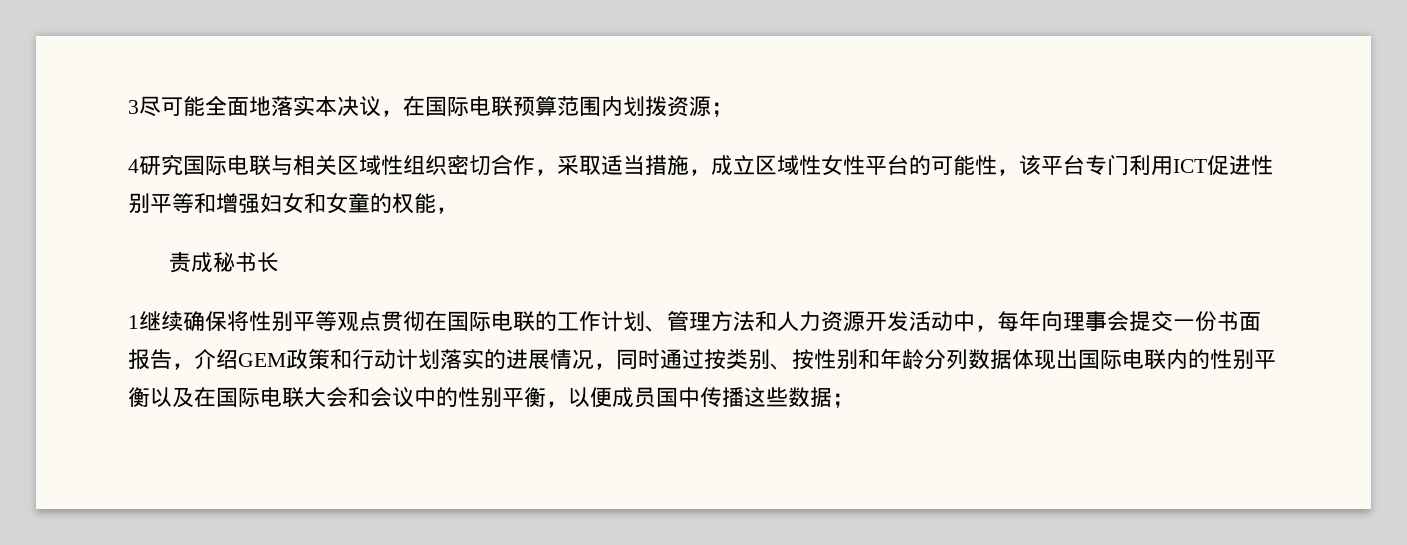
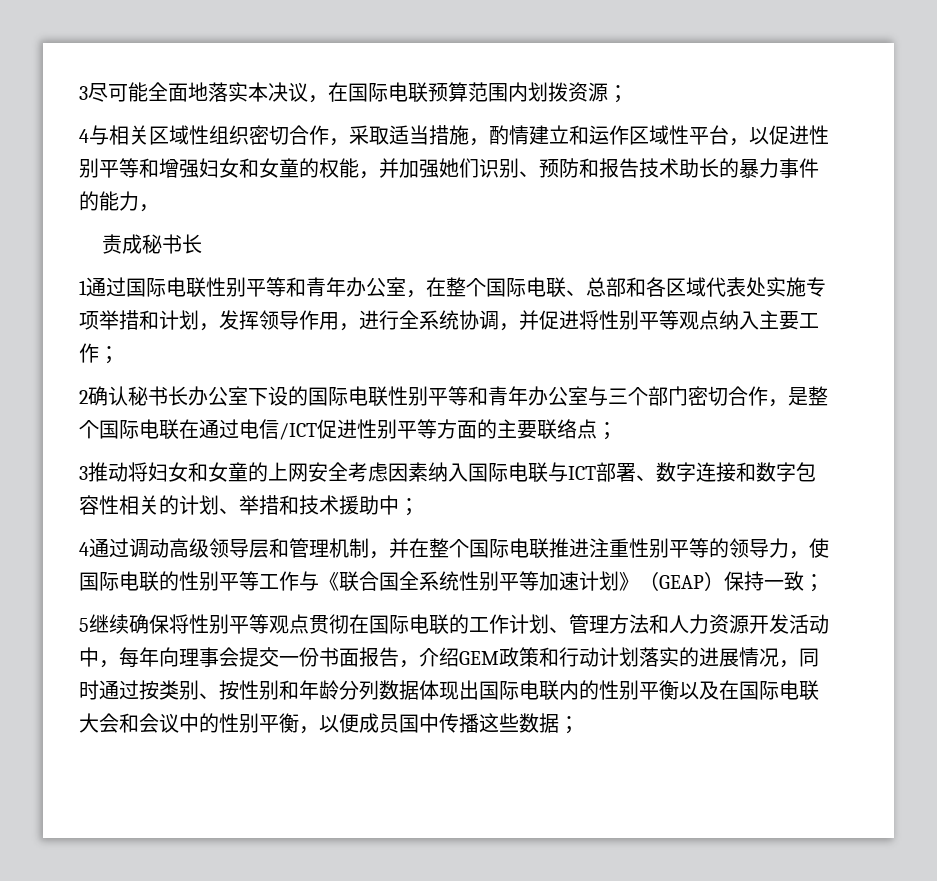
[139,154,271,176] 研究国际电联 -> (89, 136) none
[711,154,1207,176] 成立区域性女性平台的可能性，该平台专门利用ICT -> [489,125,769,146] 酌情建立和运作区域性平台，以
[168,252,279,273] [128,315,139,329] // 责成秘书长 // 1 -> [379,158,819,178] [79,191,159,212] [101,234,202,254] [79,277,826,298] [79,310,819,331] [79,343,119,364] [79,386,828,407] [79,419,617,440] [79,462,816,483] [79,495,419,516] [79,538,829,559] [79,571,824,592] [79,618,89,632] 并加强她们识别、预防和报告技术助长的暴力事件的能力， // 责成秘书长 // 1通过国际电联性别平等和青年办公室，在整个国际电联、总部和各区域代表处实施专项举措和计划，发挥领导作用，进行全系统协调，并促进将性别平等观点纳入主要工作； // 2确认秘书长办公室下设的国际电联性别平等和青年办公室与三个部门密切合作，是整个国际电联在通过电信/ICT促进性别平等方面的主要联络点； // 3推动将妇女和女童的上网安全考虑因素纳入国际电联与ICT部署、数字连接和数字包容性相关的计划、举措和技术援助中； // 4通过调动高级领导层和管理机制，并在整个国际电联推进注重性别平等的领导力，使国际电联的性别平等工作与《联合国全系统性别平等加速计划》（GEAP）保持一致； // 5

